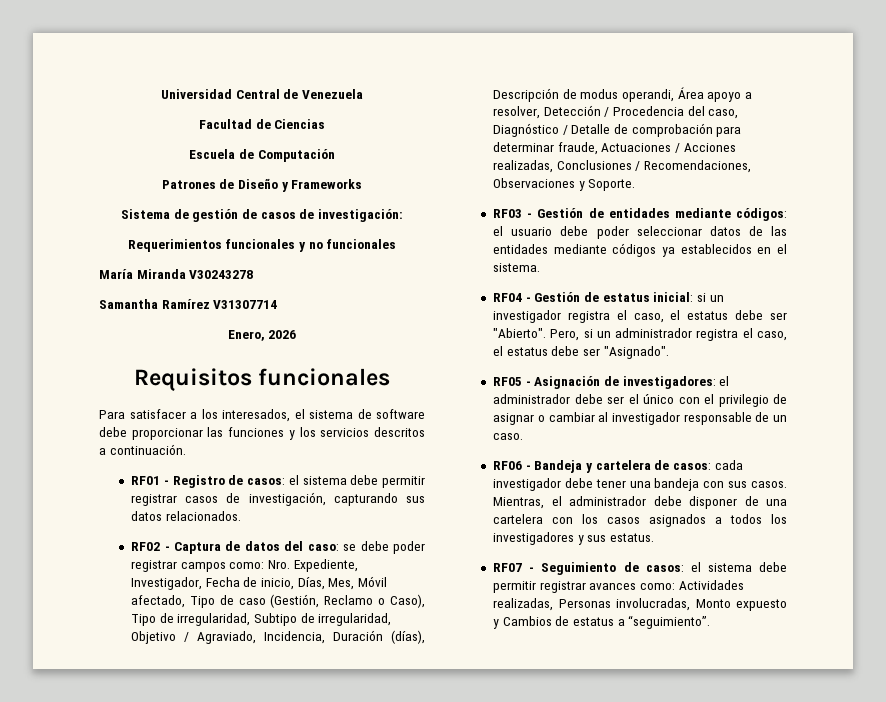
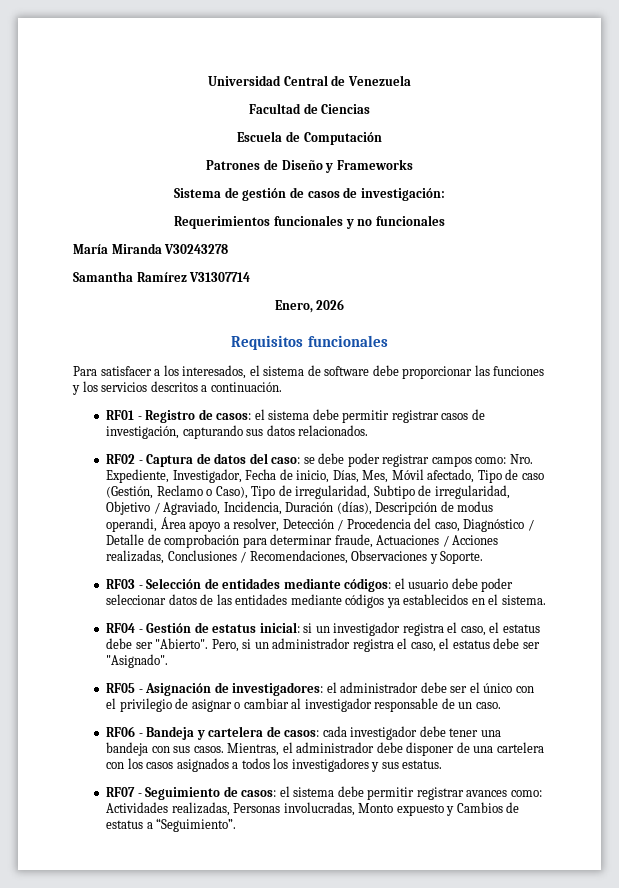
[537,208,584,218] Gestión -> [146,578,202,589] Selección
[628,615,711,629] “seguimiento”. -> [156,818,237,832] “Seguimiento”.

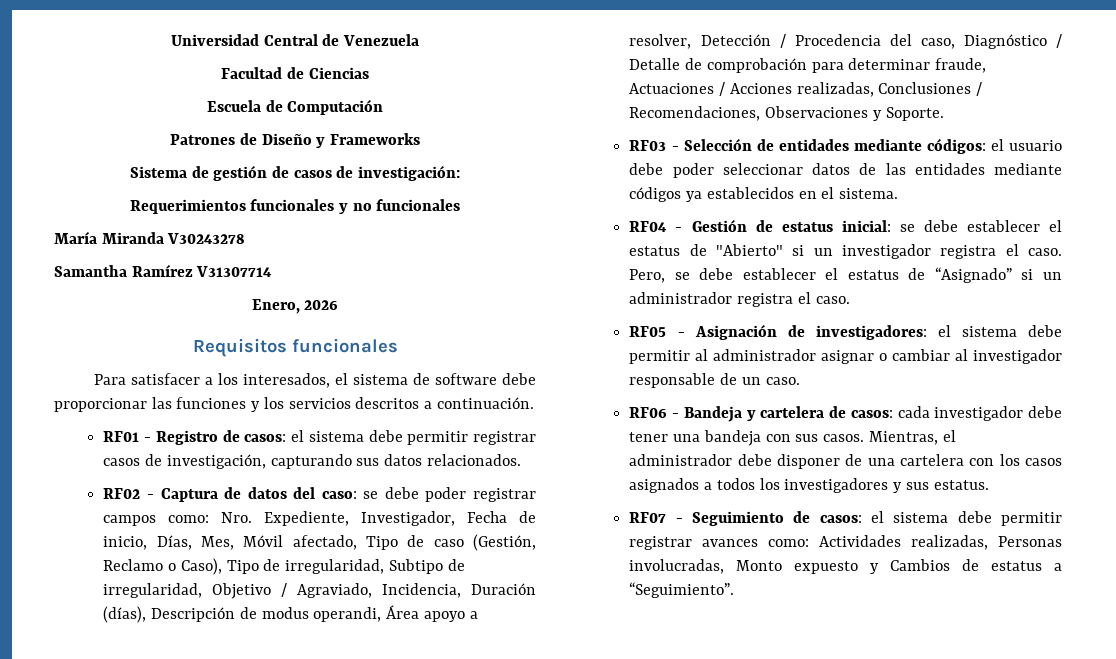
(300, 627) none -> [899,220,1062,232] [629,244,784,256] se debe establecer el estatus de "Abierto"
[460,622,540,636] [106,638,239,652] caso, el estatus debe ser "Abierto". Pero, -> [1028,248,1062,256] [629,267,1012,283] caso. Pero, se debe establecer el estatus de “Asignado”
[410,638,540,652] [106,654,169,668] caso, el estatus debe ser "Asignado". -> [815,296,850,304] caso.
[340,682,534,693] [106,698,189,712] administrador debe ser el único con el privilegio de -> [961,325,1062,337] [629,349,817,364] sistema debe permitir al administrador

